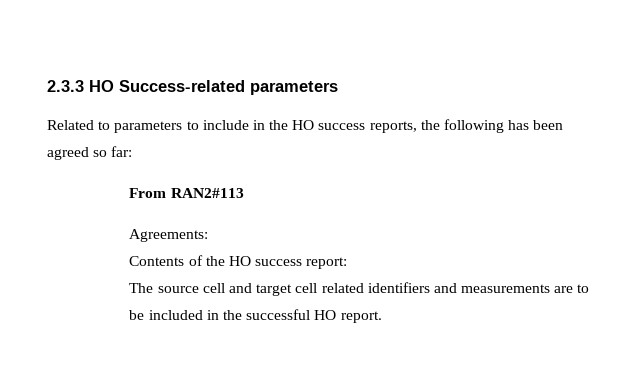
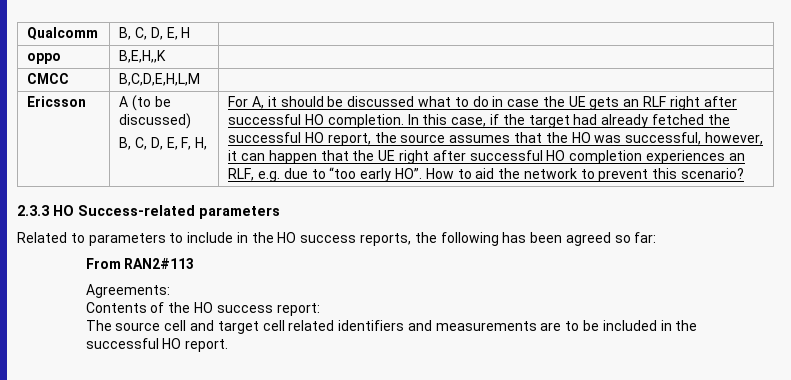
(47, 86) none -> [27,27,99,40] [119,27,191,40] [27,53,62,64] [119,50,167,63] [27,73,70,84] [119,73,201,86] [27,96,87,107] [119,95,171,111] [119,113,192,129] [119,137,208,150] [228,96,737,110] [228,114,730,128] [228,132,763,146] [228,150,745,164] [228,167,745,182] Qualcomm | B, C, D, E, H | // oppo | B,E,H,,K | // CMCC | B,C,D,E,H,L,M | // Ericsson | A (to be discussed) // B, C, D, E, F, H, | For A, it should be discussed what to do in case the UE gets an RLF right after successful HO completion. In this case, if the target had already fetched the successful HO report, the source assumes that the HO was successful, however, it can happen that the UE right after successful HO completion experiences an RLF, e.g. due to “too early HO”. How to aid the network to prevent this scenario? //

